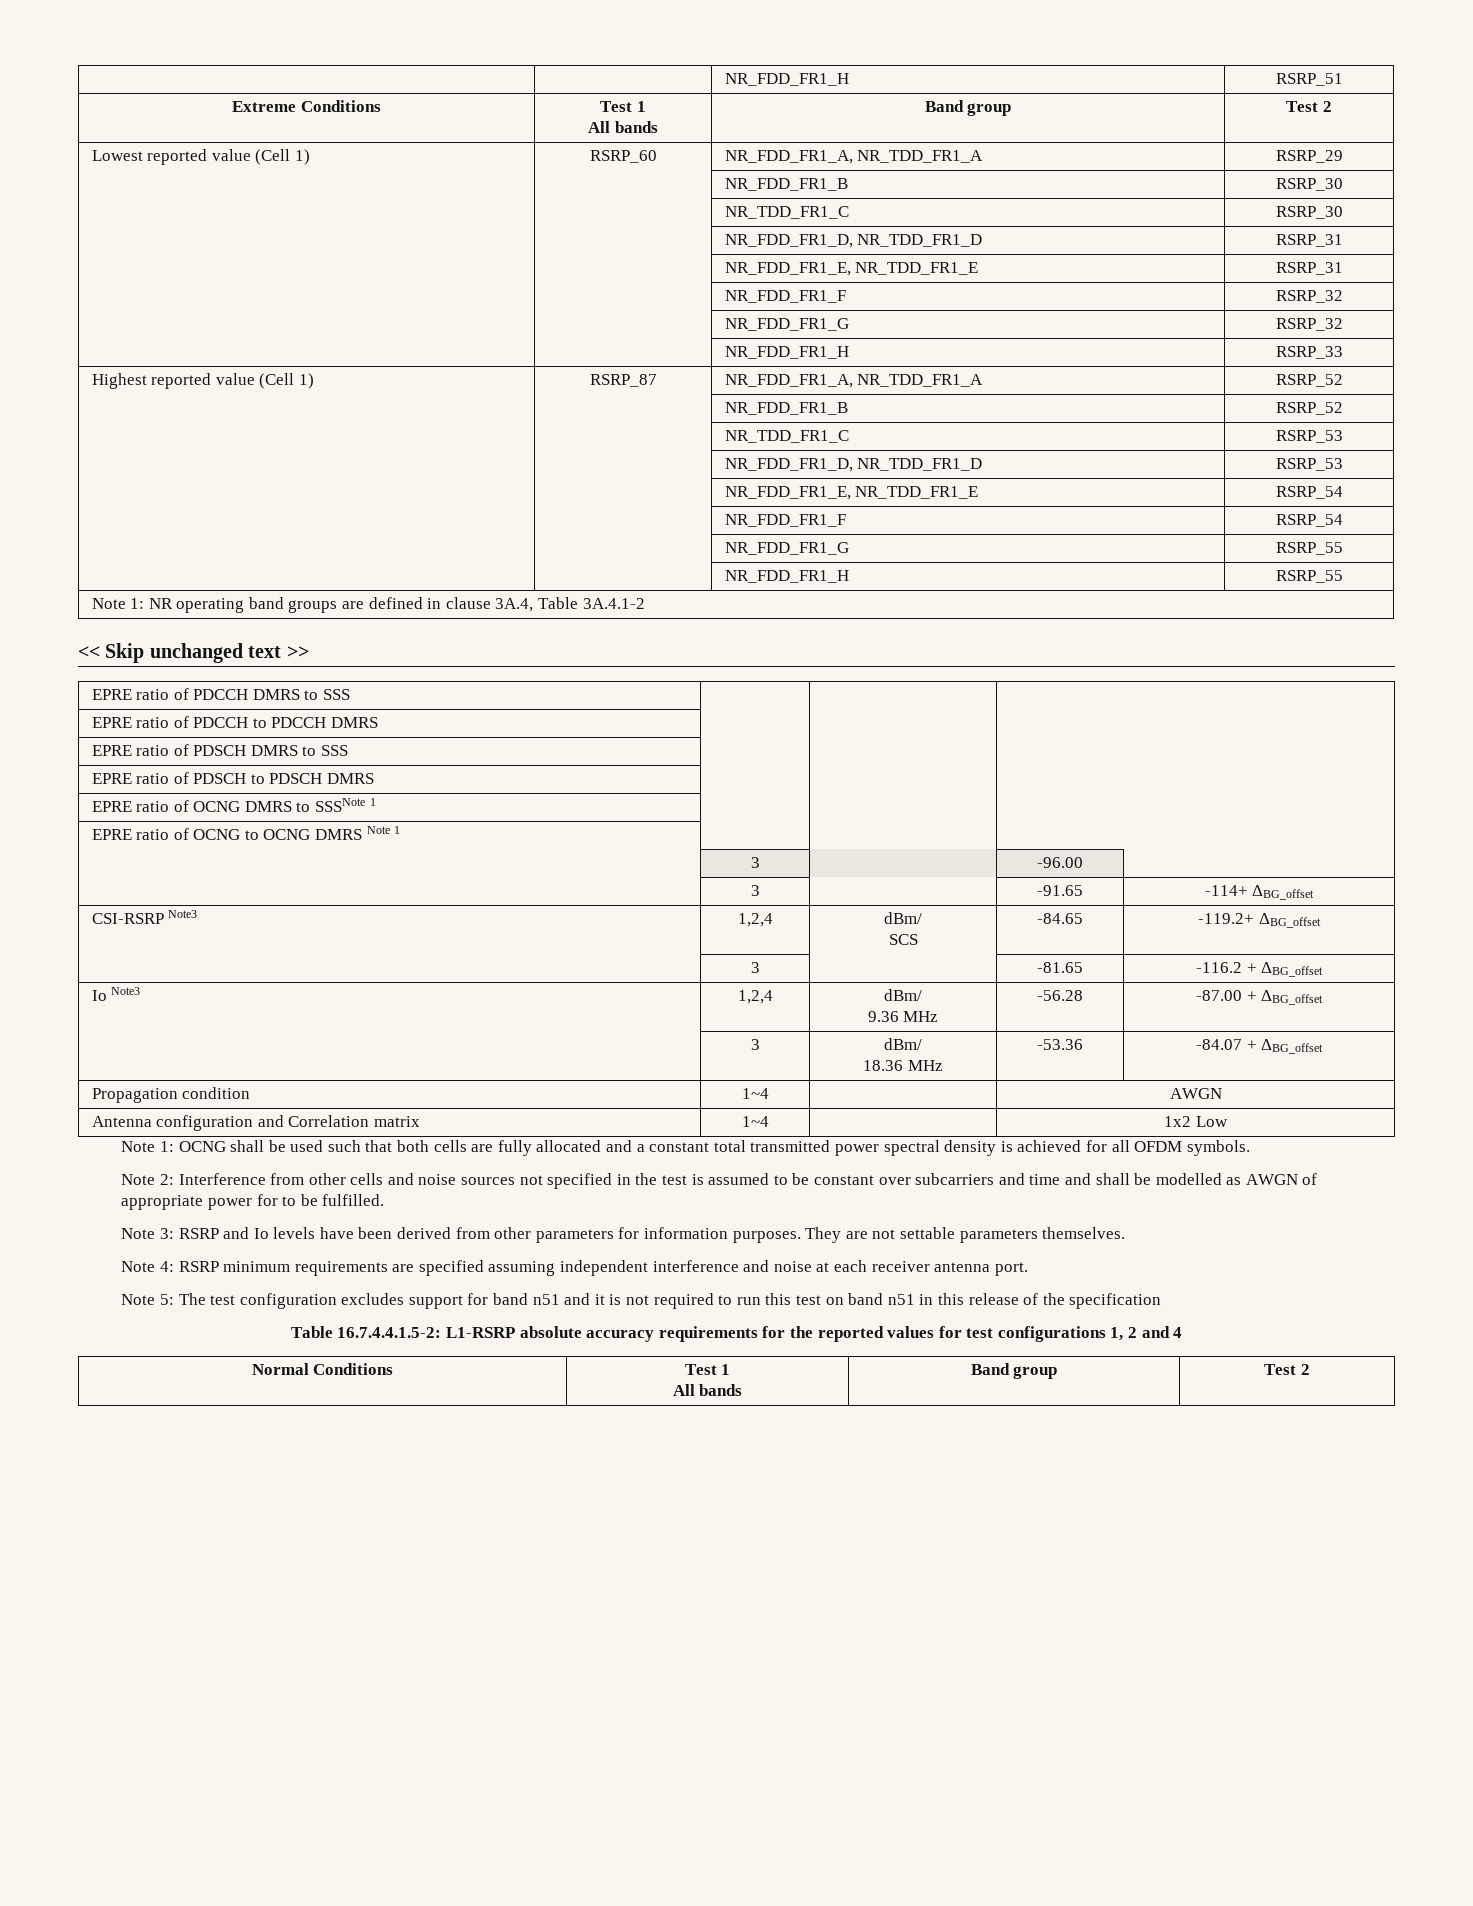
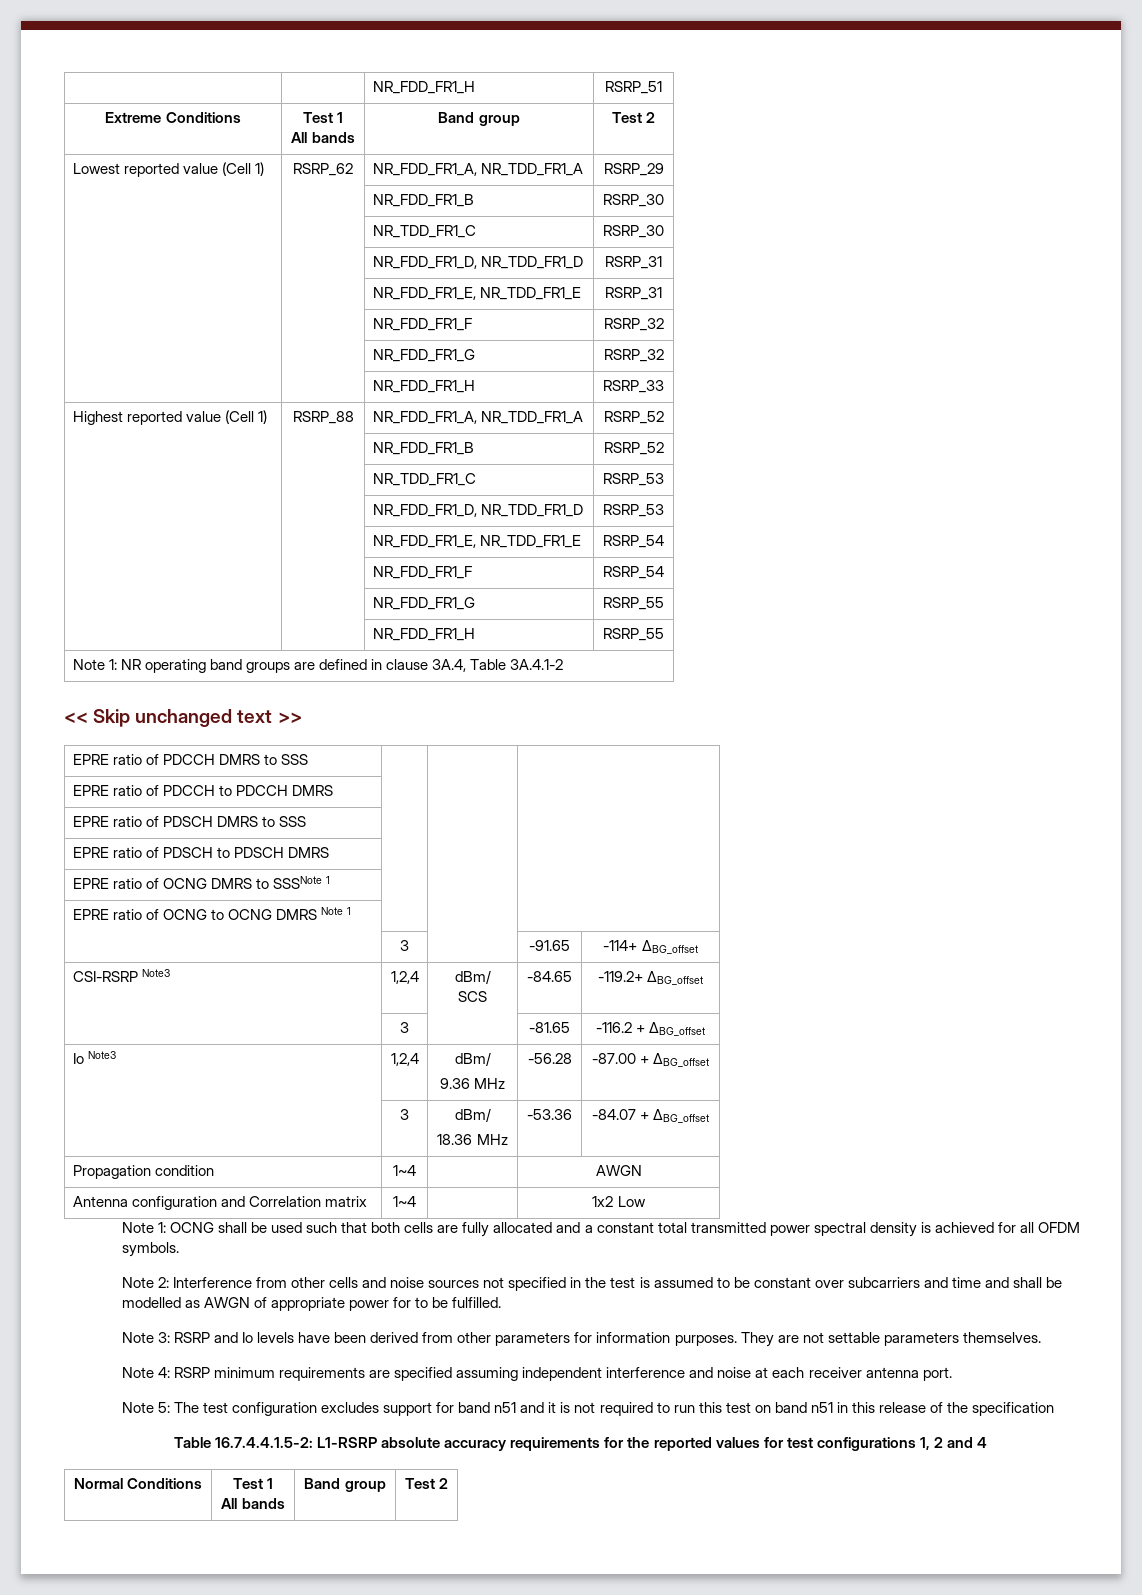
[589,150,657,163] RSRP_60 -> [293,163,353,176] RSRP_62
[589,374,657,387] RSRP_87 -> [292,411,354,424] RSRP_88
[750,857,760,868] [1037,857,1083,868] // | 3 | | -96.00 | -> (352, 911) none

